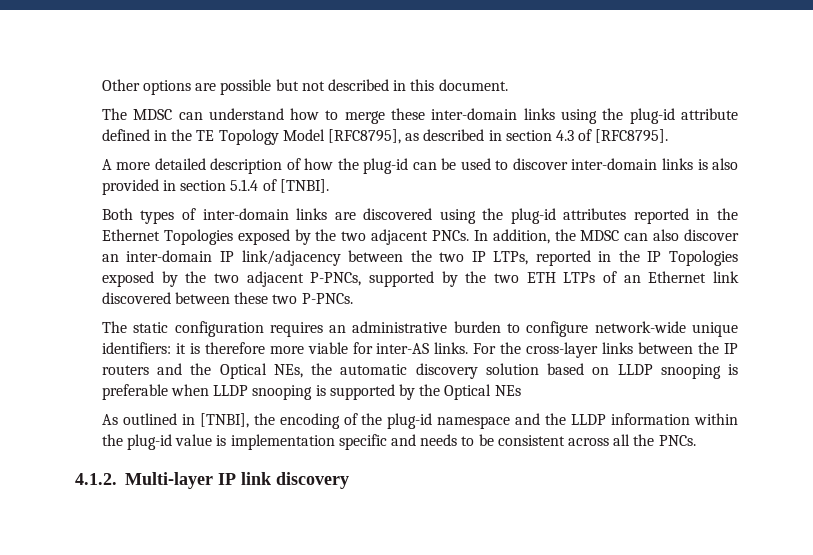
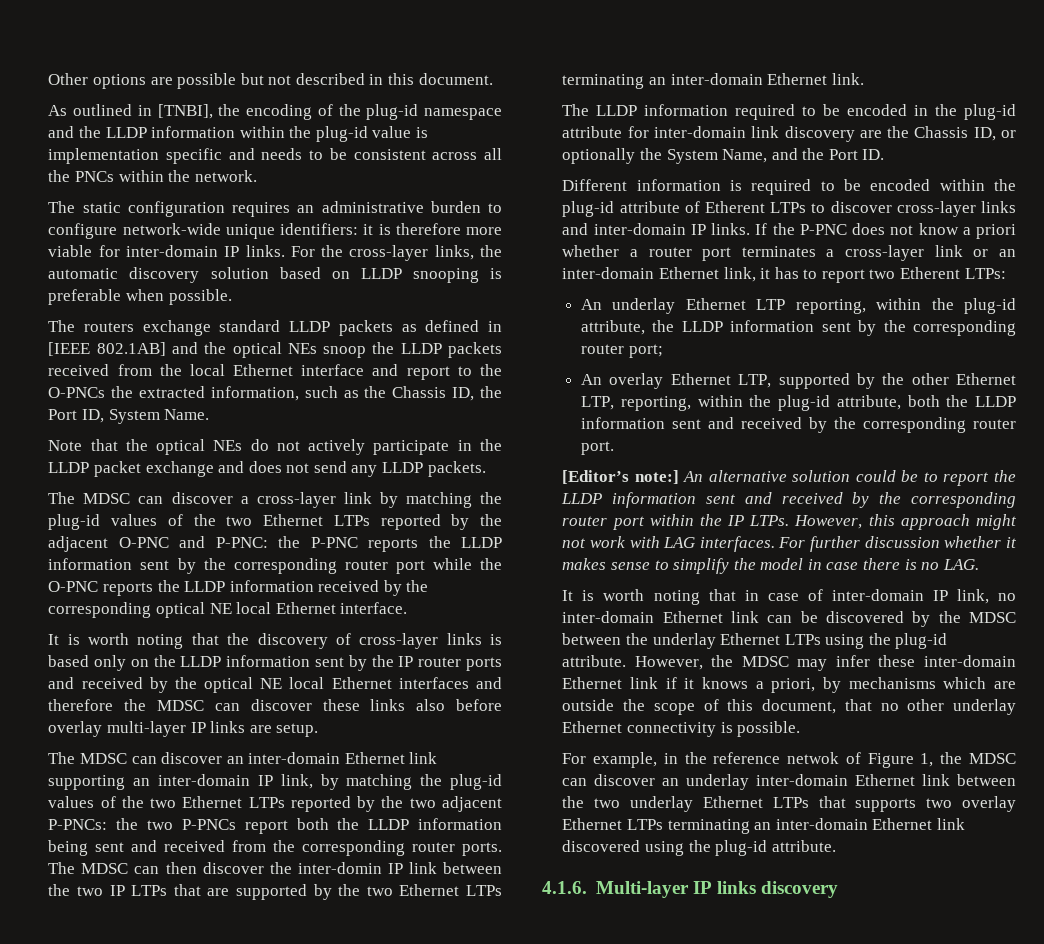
[101,108,738,124] [101,129,669,145] [101,158,738,174] [101,179,329,195] [101,208,739,224] [101,229,739,245] [101,250,738,266] [101,271,739,287] [101,292,353,304] [101,321,738,337] [101,342,739,358] [101,363,739,379] [101,384,521,400] // The MDSC can understand how to merge these inter-domain links using the plug-id attribute defined in the TE Topology Model [RFC8795], as described in section 4.3 of [RFC8795]. // A more detailed description of how the plug-id can be used to discover inter-domain links is also provided in section 5.1.4 of [TNBI]. // Both types of inter-domain links are discovered using the plug-id attributes reported in the Ethernet Topologies exposed by the two adjacent PNCs. In addition, the MDSC can also discover an inter-domain IP link/adjacency between the two IP LTPs, reported in the IP Topologies exposed by the two adjacent P-PNCs, supported by the two ETH LTPs of an Ethernet link discovered between these two P-PNCs. // The static configuration requires an administrative burden to configure network-wide unique identifiers: it is therefore more viable for inter-AS links. For the cross-layer links between the IP routers and the Optical NEs, the automatic discovery solution based on LLDP snooping is preferable when LLDP snooping is supported by the Optical NEs -> (493, 79) none
[658,435,696,446] [75,473,117,485] PNCs. // 4.1.2. -> [74,170,257,182] [48,201,502,217] [48,223,502,239] [48,245,503,261] [48,267,503,283] [48,289,232,305] [48,320,502,336] [48,342,503,358] [48,364,502,380] [48,386,502,401] [48,409,210,424] [48,439,503,455] [48,461,486,477] [48,492,503,508] [48,514,503,530] [48,536,502,552] [48,558,502,574] [48,580,429,596] [48,602,408,618] [48,633,502,649] [48,655,502,671] [48,677,502,693] [48,699,502,711] [48,721,319,737] [48,752,438,764] [48,774,502,790] [48,796,503,812] [48,818,502,834] [48,840,502,856] [48,862,503,874] [48,884,502,900] [562,73,864,89] [562,104,1016,120] [562,126,1017,142] [562,148,885,164] [562,179,1016,195] [562,201,1016,217] [562,223,1017,239] [562,245,1016,261] [562,267,1006,283] [581,298,1016,314] [581,320,1016,336] [581,344,663,358] [581,373,1016,389] [581,395,1016,411] [581,417,1016,433] [581,441,615,455] [562,470,1016,486] [561,492,1016,508] [562,514,1017,530] [562,536,1017,552] [562,558,979,574] [562,589,1016,605] [562,611,1016,627] [562,633,948,649] [562,655,1016,671] [562,677,1016,693] [562,699,1017,715] [562,721,801,737] [562,752,1017,768] [562,774,1016,790] [562,796,1016,812] [562,818,965,834] [562,840,836,856] [542,881,587,894] PNCs within the network. // The static configuration requires an administrative burden to configure network-wide unique identifiers: it is therefore more viable for inter-domain IP links. For the cross-layer links, the automatic discovery solution based on LLDP snooping is preferable when possible. // The routers exchange standard LLDP packets as defined in [IEEE 802.1AB] and the optical NEs snoop the LLDP packets received from the local Ethernet interface and report to the O-PNCs the extracted information, such as the Chassis ID, the Port ID, System Name. // Note that the optical NEs do not actively participate in the LLDP packet exchange and does not send any LLDP packets. // The MDSC can discover a cross-layer link by matching the plug-id values of the two Ethernet LTPs reported by the adjacent O-PNC and P-PNC: the P-PNC reports the LLDP information sent by the corresponding router port while the O-PNC reports the LLDP information received by the corresponding optical NE local Ethernet interface. // It is worth noting that the discovery of cross-layer links is based only on the LLDP information sent by the IP router ports and received by the optical NE local Ethernet interfaces and therefore the MDSC can discover these links also before overlay multi-layer IP links are setup. // The MDSC can discover an inter-domain Ethernet link supporting an inter-domain IP link, by matching the plug-id values of the two Ethernet LTPs reported by the two adjacent P-PNCs: the two P-PNCs report both the LLDP information being sent and received from the corresponding router ports. The MDSC can then discover the inter-domin IP link between the two IP LTPs that are supported by the two Ethernet LTPs terminating an inter-domain Ethernet link. // The LLDP information required to be encoded in the plug-id attribute for inter-domain link discovery are the Chassis ID, or optionally the System Name, and the Port ID. // Different information is required to be encoded within the plug-id attribute of Etherent LTPs to discover cross-layer links and inter-domain IP links. If the P-PNC does not know a priori whether a router port terminates a cross-layer link or an inter-domain Ethernet link, it has to report two Etherent LTPs: // An underlay Ethernet LTP reporting, within the plug-id attribute, the LLDP information sent by the corresponding router port; // An overlay Ethernet LTP, supported by the other Ethernet LTP, reporting, within the plug-id attribute, both the LLDP information sent and received by the corresponding router port. // [Editor’s note:] An alternative solution could be to report the LLDP information sent and received by the corresponding router port within the IP LTPs. However, this approach might not work with LAG interfaces. For further discussion whether it makes sense to simplify the model in case there is no LAG. // It is worth noting that in case of inter-domain IP link, no inter-domain Ethernet link can be discovered by the MDSC between the underlay Ethernet LTPs using the plug-id attribute. However, the MDSC may infer these inter-domain Ethernet link if it knows a priori, by mechanisms which are outside the scope of this document, that no other underlay Ethernet connectivity is possible. // For example, in the reference netwok of Figure 1, the MDSC can discover an underlay inter-domain Ethernet link between the two underlay Ethernet LTPs that supports two overlay Ethernet LTPs terminating an inter-domain Ethernet link discovered using the plug-id attribute. // 4.1.6.
[240,472,271,485] link -> [716,881,756,894] links

